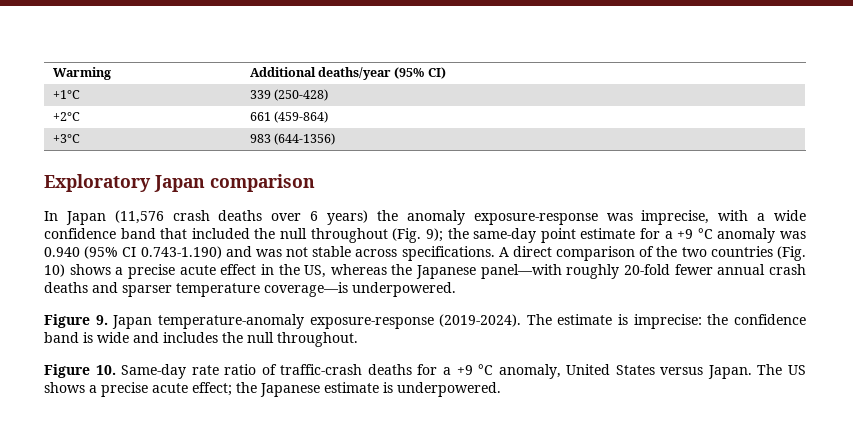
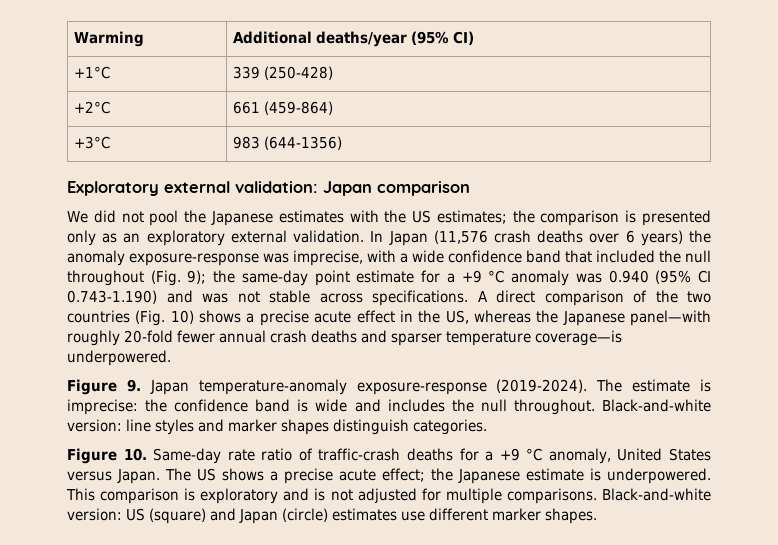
(151, 183) none -> [164,181,318,193] external validation:
(315, 183) none -> [67,210,711,226] [67,230,365,246] We did not pool the Japanese estimates with the US estimates; the comparison is presented only as an exploratory external validation.
(358, 339) none -> [601,399,711,412] [67,419,487,435] Black-and-white version: line styles and marker shapes distinguish categories.
(501, 389) none -> [66,488,711,504] [67,508,597,524] This comparison is exploratory and is not adjusted for multiple comparisons. Black-and-white version: US (square) and Japan (circle) estimates use different marker shapes.

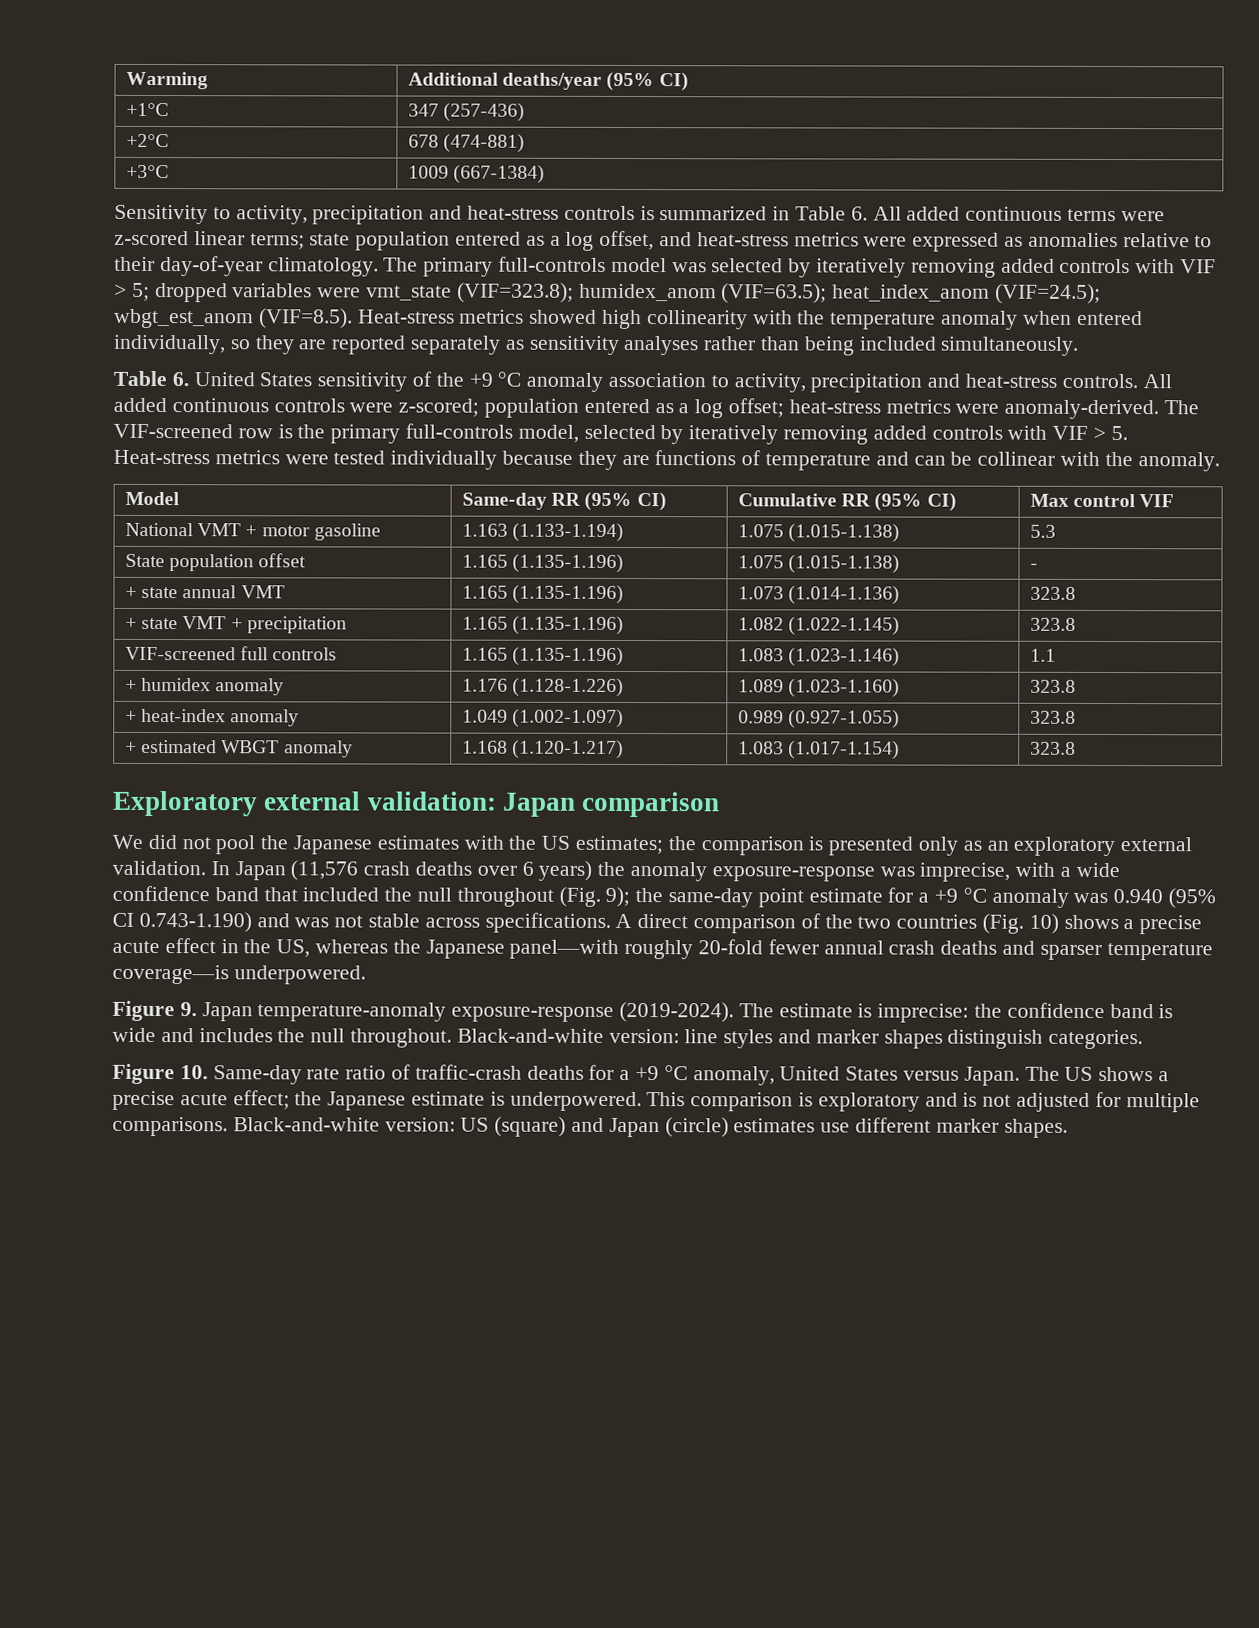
[233,66,334,80] 339 (250-428) -> [407,102,526,122] 347 (257-436)
[233,101,334,115] 661 (459-864) -> [407,133,526,153] 678 (474-881)
[233,136,343,150] 983 (644-1356) -> [407,164,546,184] [114,204,1165,225] [114,230,1213,252] [114,256,1217,278] [114,282,1102,304] [114,308,1143,330] [113,334,1080,356] [113,370,1172,393] [113,397,1200,420] [113,423,1128,445] [113,449,1220,472] [124,491,180,506] [461,491,667,512] [737,492,957,512] [1029,493,1175,508] [124,522,381,541] [461,522,625,542] [737,523,901,543] [1029,524,1056,538] [124,553,307,572] [461,553,625,573] [737,554,901,574] [1029,563,1038,569] [124,585,285,599] [461,584,625,604] [737,585,901,605] [1029,586,1076,600] [124,616,347,634] [461,615,625,635] [737,616,901,636] [1029,617,1076,631] [124,646,338,661] [461,646,625,666] [737,647,901,667] [1029,648,1056,662] [124,677,285,696] [461,677,625,697] [737,678,901,698] [1029,679,1076,693] [124,708,300,727] [461,708,625,728] [737,709,901,729] [1029,710,1076,724] [124,739,353,758] [461,739,625,759] [737,740,901,760] [1029,741,1076,755] 1009 (667-1384) // Sensitivity to activity, precipitation and heat-stress controls is summarized in Table 6. All added continuous terms were z-scored linear terms; state population entered as a log offset, and heat-stress metrics were expressed as anomalies relative to their day-of-year climatology. The primary full-controls model was selected by iteratively removing added controls with VIF > 5; dropped variables were vmt_state (VIF=323.8); humidex_anom (VIF=63.5); heat_index_anom (VIF=24.5); wbgt_est_anom (VIF=8.5). Heat-stress metrics showed high collinearity with the temperature anomaly when entered individually, so they are reported separately as sensitivity analyses rather than being included simultaneously. // Table 6. United States sensitivity of the +9 °C anomaly association to activity, precipitation and heat-stress controls. All added continuous controls were z-scored; population entered as a log offset; heat-stress metrics were anomaly-derived. The VIF-screened row is the primary full-controls model, selected by iteratively removing added controls with VIF > 5. Heat-stress metrics were tested individually because they are functions of temperature and can be collinear with the anomaly. // Model | Same-day RR (95% CI) | Cumulative RR (95% CI) | Max control VIF // National VMT + motor gasoline | 1.163 (1.133-1.194) | 1.075 (1.015-1.138) | 5.3 // State population offset | 1.165 (1.135-1.196) | 1.075 (1.015-1.138) | - // + state annual VMT | 1.165 (1.135-1.196) | 1.073 (1.014-1.136) | 323.8 // + state VMT + precipitation | 1.165 (1.135-1.196) | 1.082 (1.022-1.145) | 323.8 // VIF-screened full controls | 1.165 (1.135-1.196) | 1.083 (1.023-1.146) | 1.1 // + humidex anomaly | 1.176 (1.128-1.226) | 1.089 (1.023-1.160) | 323.8 // + heat-index anomaly | 1.049 (1.002-1.097) | 0.989 (0.927-1.055) | 323.8 // + estimated WBGT anomaly | 1.168 (1.120-1.217) | 1.083 (1.017-1.154) | 323.8

